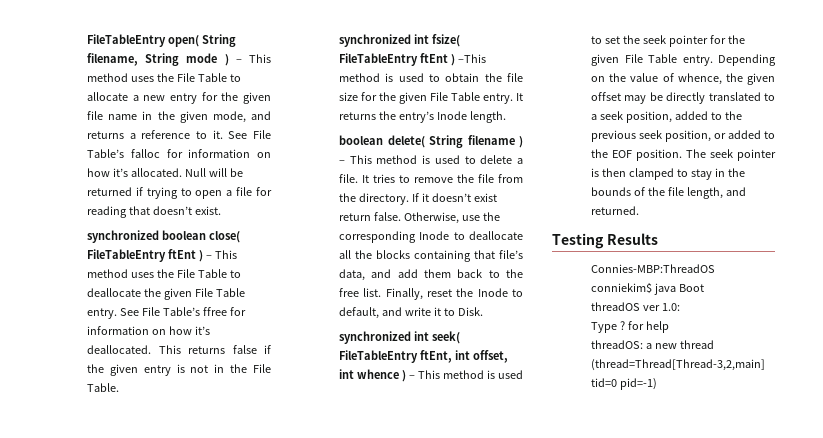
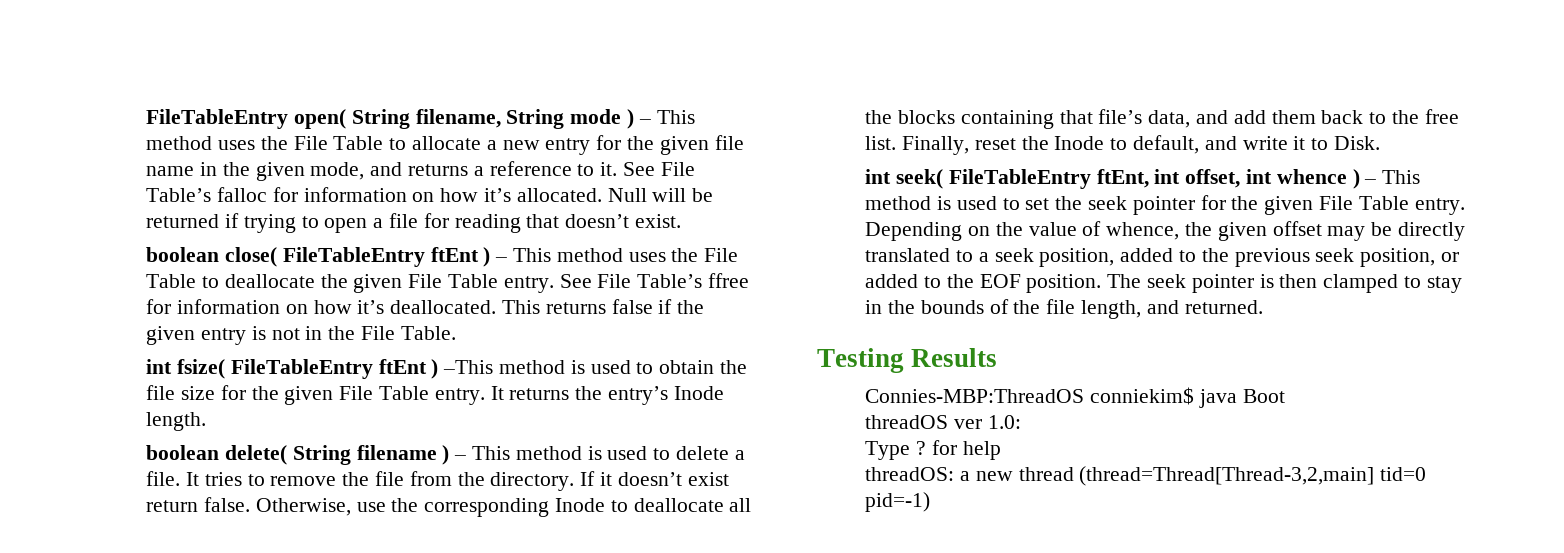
[87,230,160,243] synchronized -> (682, 221) none
[339,34,412,47] synchronized -> (456, 333) none
[339,331,412,344] synchronized -> (1381, 143) none

